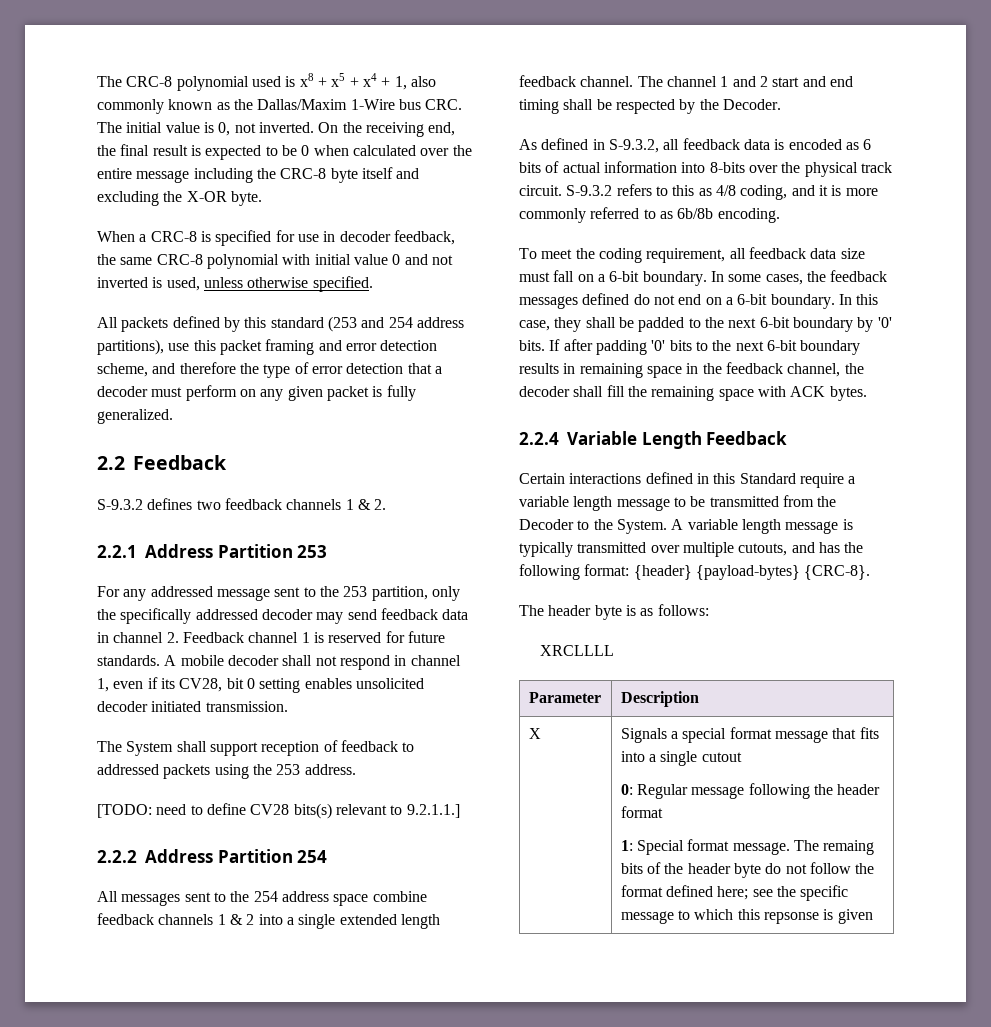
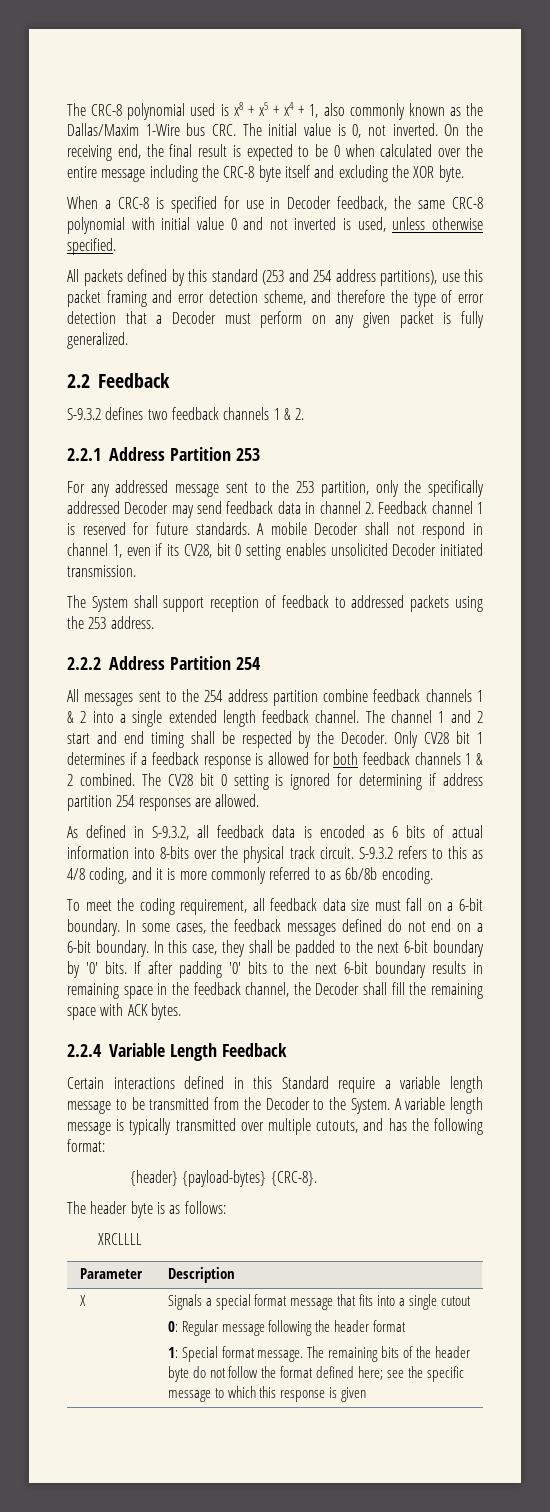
[186,191,227,202] X-OR -> [413,166,435,178] XOR
[339,231,391,242] decoder -> [287,196,332,209] Decoder
[97,386,148,397] decoder -> [171,311,216,324] Decoder
[261,609,313,620] decoder -> [124,501,169,514] Decoder
[227,655,279,666] decoder -> [314,522,359,535] Decoder
[97,701,148,712] decoder -> [392,543,437,556] Decoder
[97,803,460,819] // [TODO: need to define CV28 bits(s) relevant to 9.2.1.1.] -> (154, 622) none
[333,894,369,906] space -> [272,690,318,706] partition
(781, 104) none -> [394,731,483,748] [67,752,484,769] [67,773,484,790] [67,794,260,811] Only CV28 bit 1 determines if a feedback response is allowed for both feedback channels 1 & 2 combined. The CV28 bit 0 setting is ignored for determining if address partition 254 responses are allowed.
[519,386,570,397] decoder -> [315,982,360,995] Decoder
(630, 570) none -> (105, 1145) //
[823,840,875,855] remaing -> [328,1347,379,1362] remaining
[764,912,820,924] repsonse -> [280,1390,326,1402] response

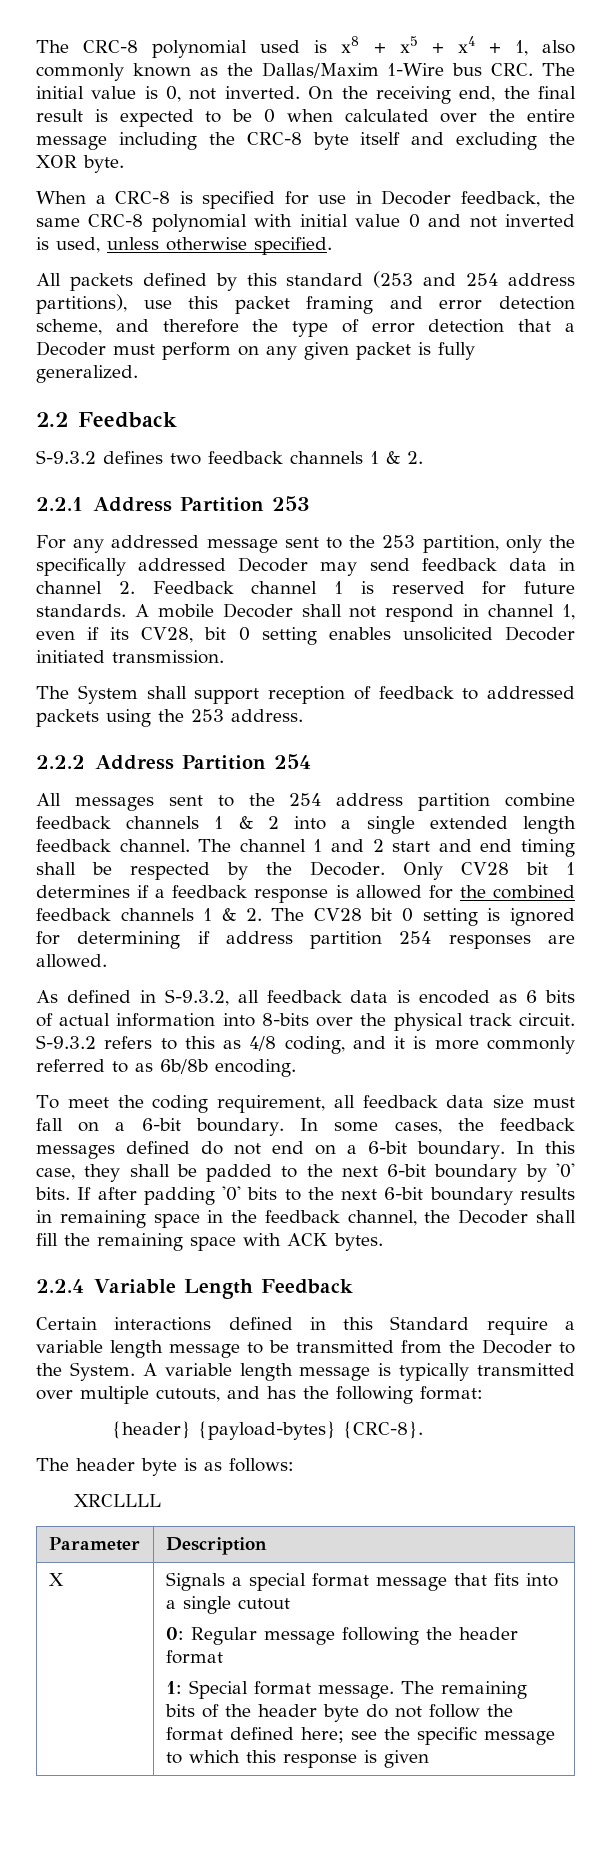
[333,752,484,765] [67,773,135,786] both feedback channels 1 & 2 combined. -> [459,885,575,899] [36,908,262,921] the combined feedback channels 1 & 2.

